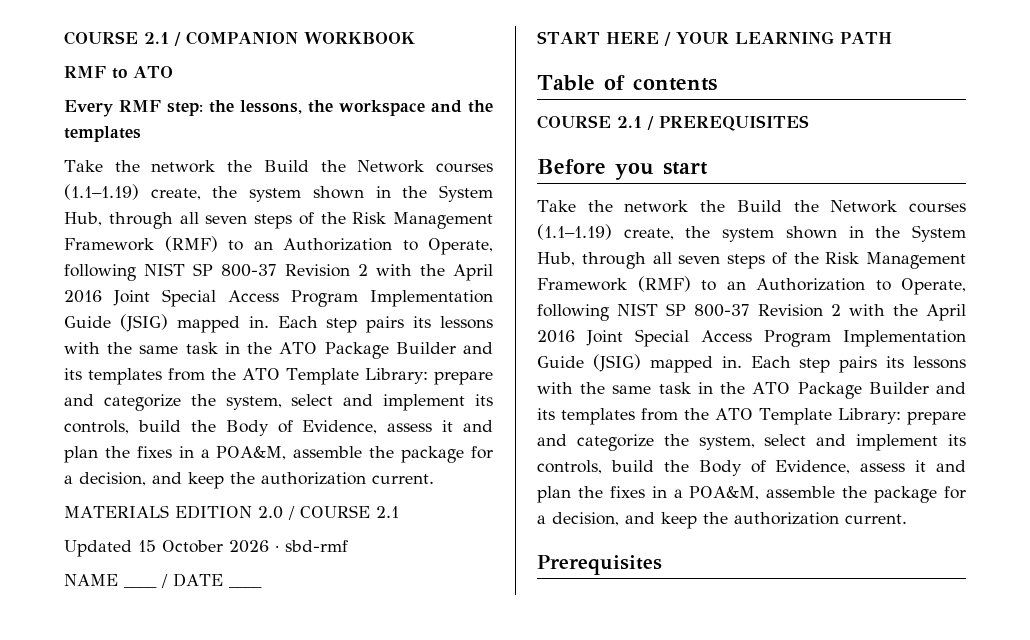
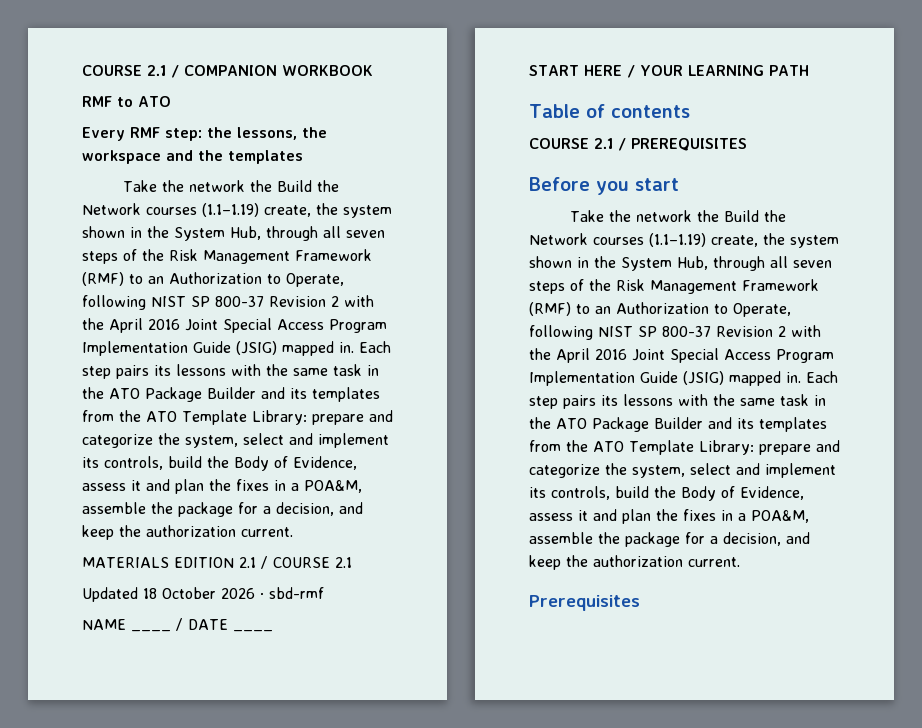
[257,506,283,519] 2.0 -> [239,557,256,568] 2.1
[138,540,156,552] 15 -> [143,588,157,599] 18

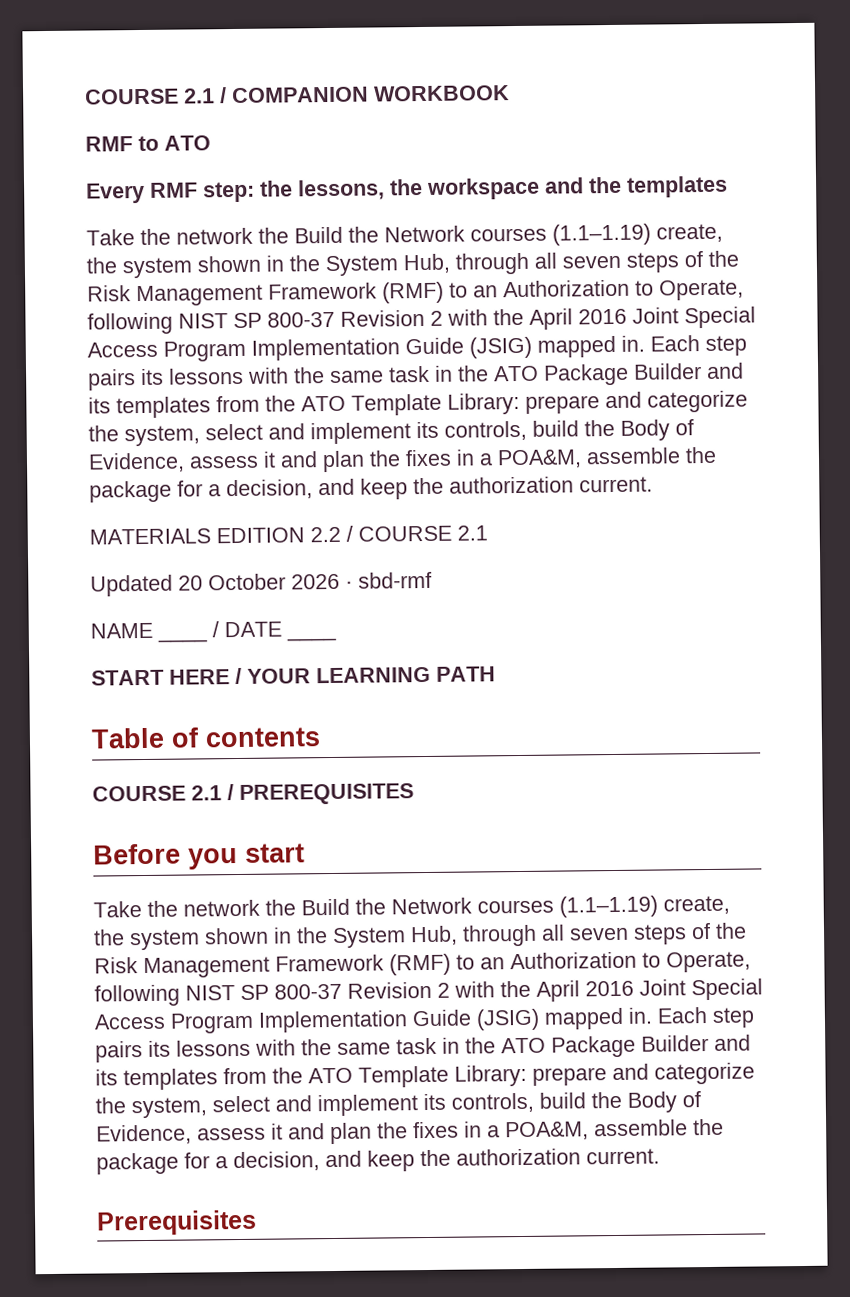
[239,557,256,568] 2.1 -> [310,526,341,543] 2.2
[143,588,157,599] 18 -> [178,575,203,591] 20

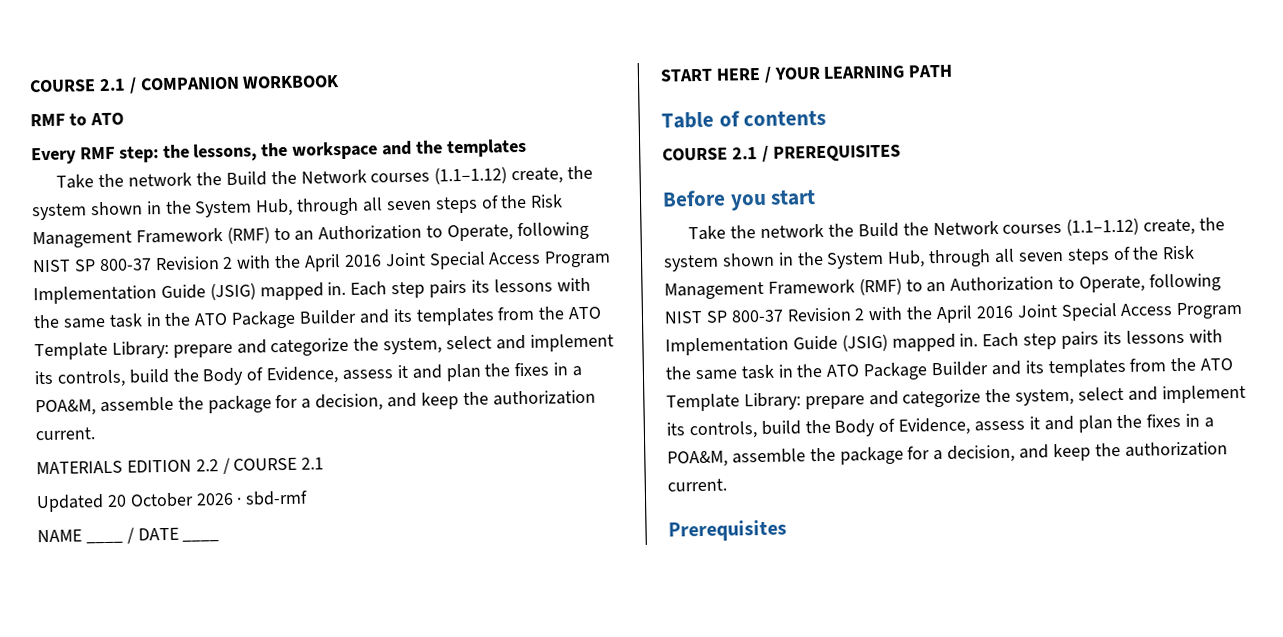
[552,223,651,246] (1.1–1.19) -> [434,166,508,185] (1.1–1.12)
[559,895,658,918] (1.1–1.19) -> [1066,217,1140,236] (1.1–1.12)

